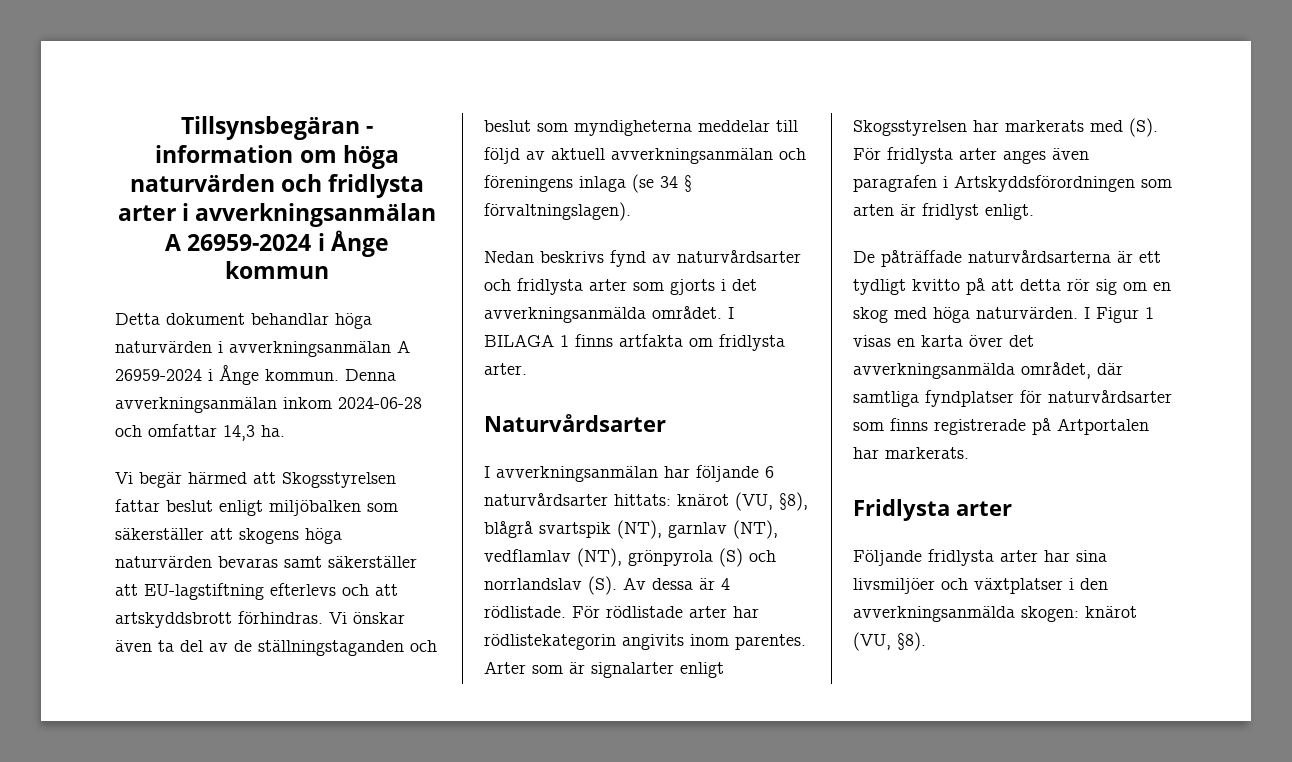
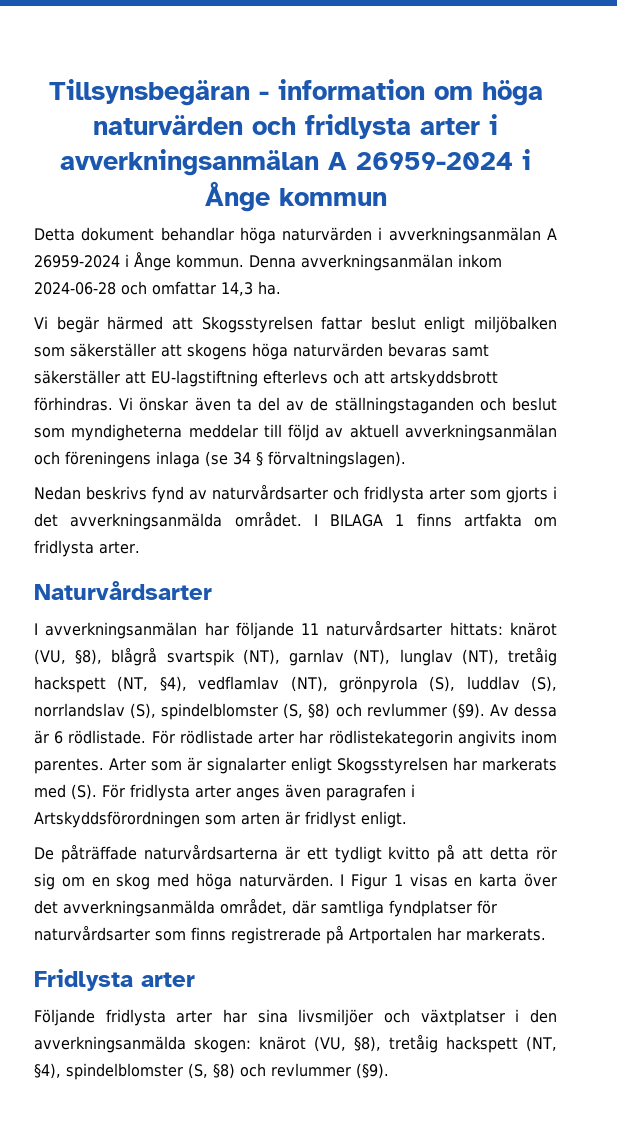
[765,466,774,478] 6 -> [301,623,320,635] 11
[484,548,776,567] [484,576,617,595] vedflamlav (NT), grönpyrola (S) och norrlandslav (S). -> [399,647,557,666] [34,676,557,693] [34,703,485,720] lunglav (NT), tretåig hackspett (NT, §4), vedflamlav (NT), grönpyrola (S), luddlav (S), norrlandslav (S), spindelblomster (S, §8) och revlummer (§9).
[721,578,730,590] 4 -> [54,731,64,744] 6
[897,632,926,651] §8). -> [354,1034,557,1053] [34,1063,389,1080] §8), tretåig hackspett (NT, §4), spindelblomster (S, §8) och revlummer (§9).

